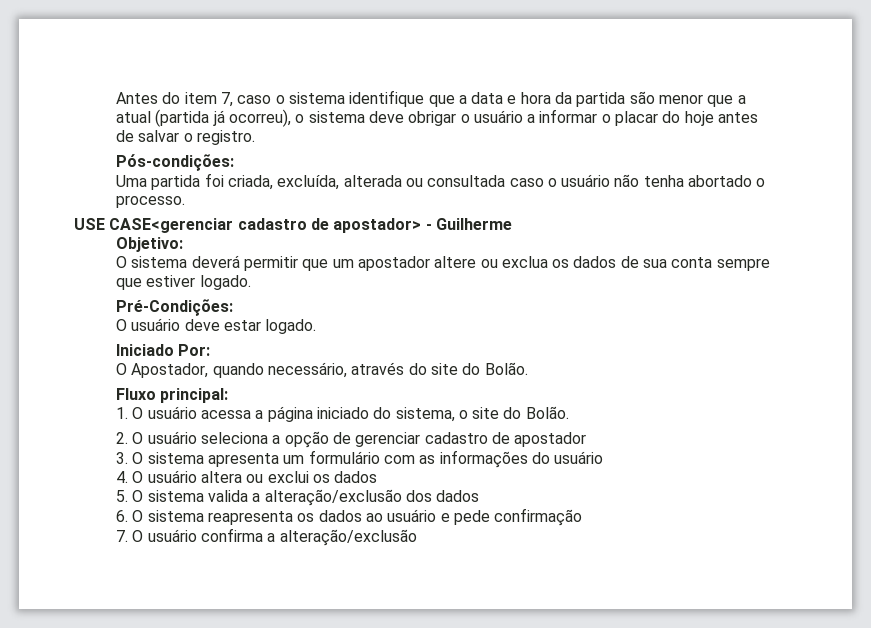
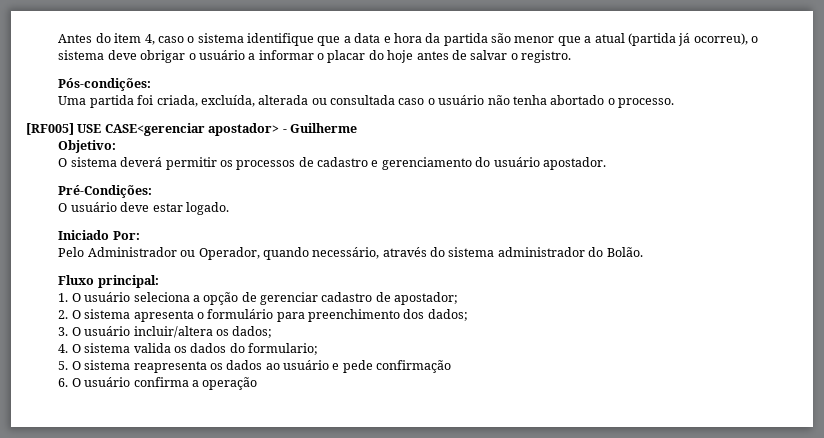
[220,92,233,107] 7, -> [144,34,155,45] 4,
(185, 201) none -> [26,123,74,135] [RF005]
[237,218,329,230] cadastro de -> (205, 129) none
[302,256,770,271] [115,275,251,290] que um apostador altere ou exclua os dados de sua conta sempre que estiver logado. -> [219,157,606,170] os processos de cadastro e gerenciamento do usuário apostador.
[115,363,209,378] O Apostador, -> [58,247,260,260] Pelo Administrador ou Operador,
[430,363,458,375] site -> [448,247,585,257] sistema administrador
[200,406,569,422] [115,431,197,444] acessa a página iniciado do sistema, o site do Bolão. // 2. O usuário -> (131, 297) none
[514,432,587,447] [115,450,604,468] [115,470,378,483] apostador // 3. O sistema apresenta um formulário com as informações do usuário // 4. O usuário altera ou exclui os dados -> [394,292,459,305] [58,309,468,322] [58,326,273,338] [58,343,319,355] apostador; // 2. O sistema apresenta o formulário para preenchimento dos dados; // 3. O usuário incluir/altera os dados; // 4. O sistema valida os dados do formulario;
[207,489,480,506] [115,510,204,522] valida a alteração/exclusão dos dados // 6. O sistema -> (131, 365) none
[115,530,128,542] 7. -> [58,378,69,387] 6.
[279,529,417,546] alteração/exclusão -> [202,377,258,390] operação

